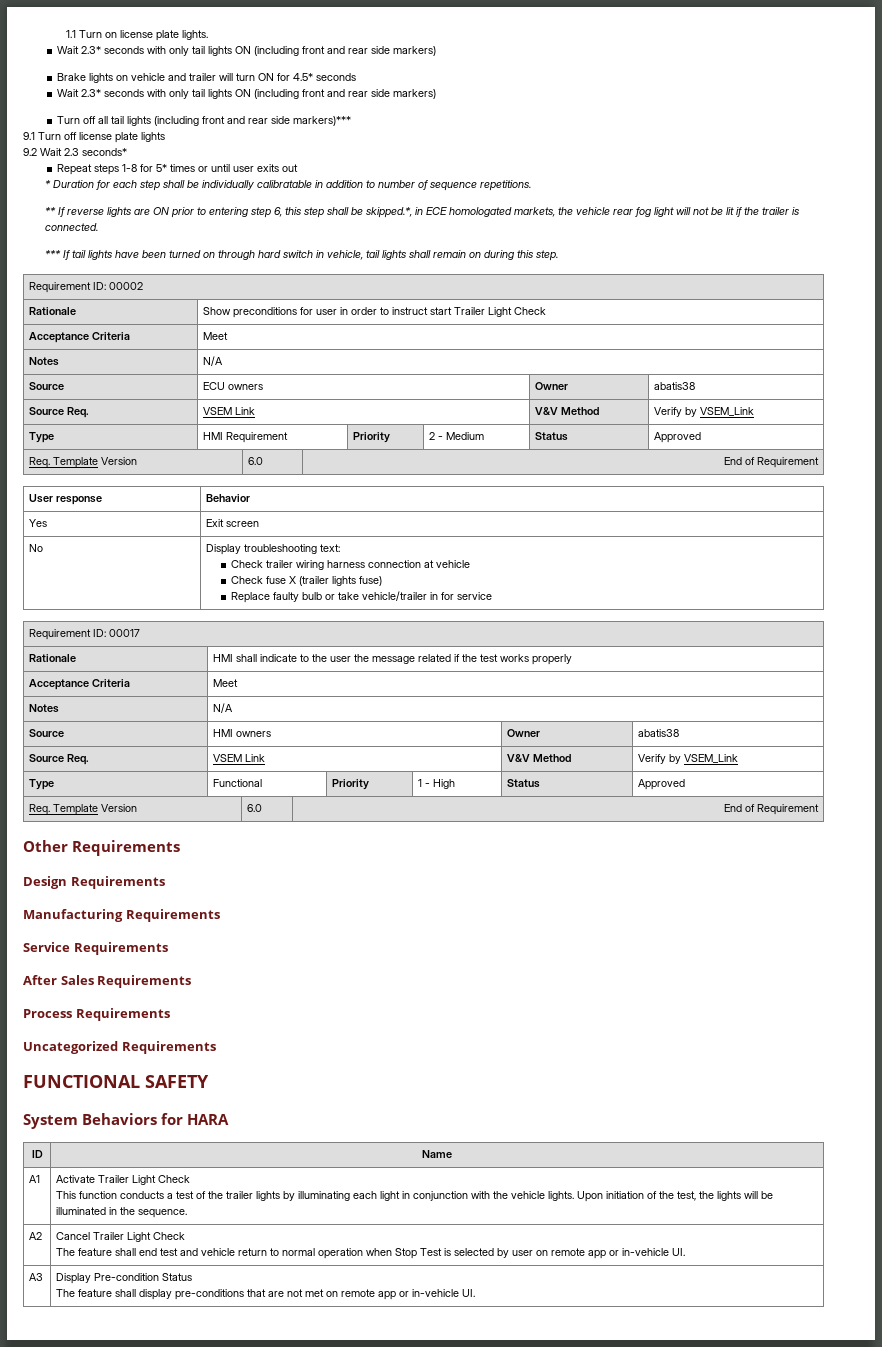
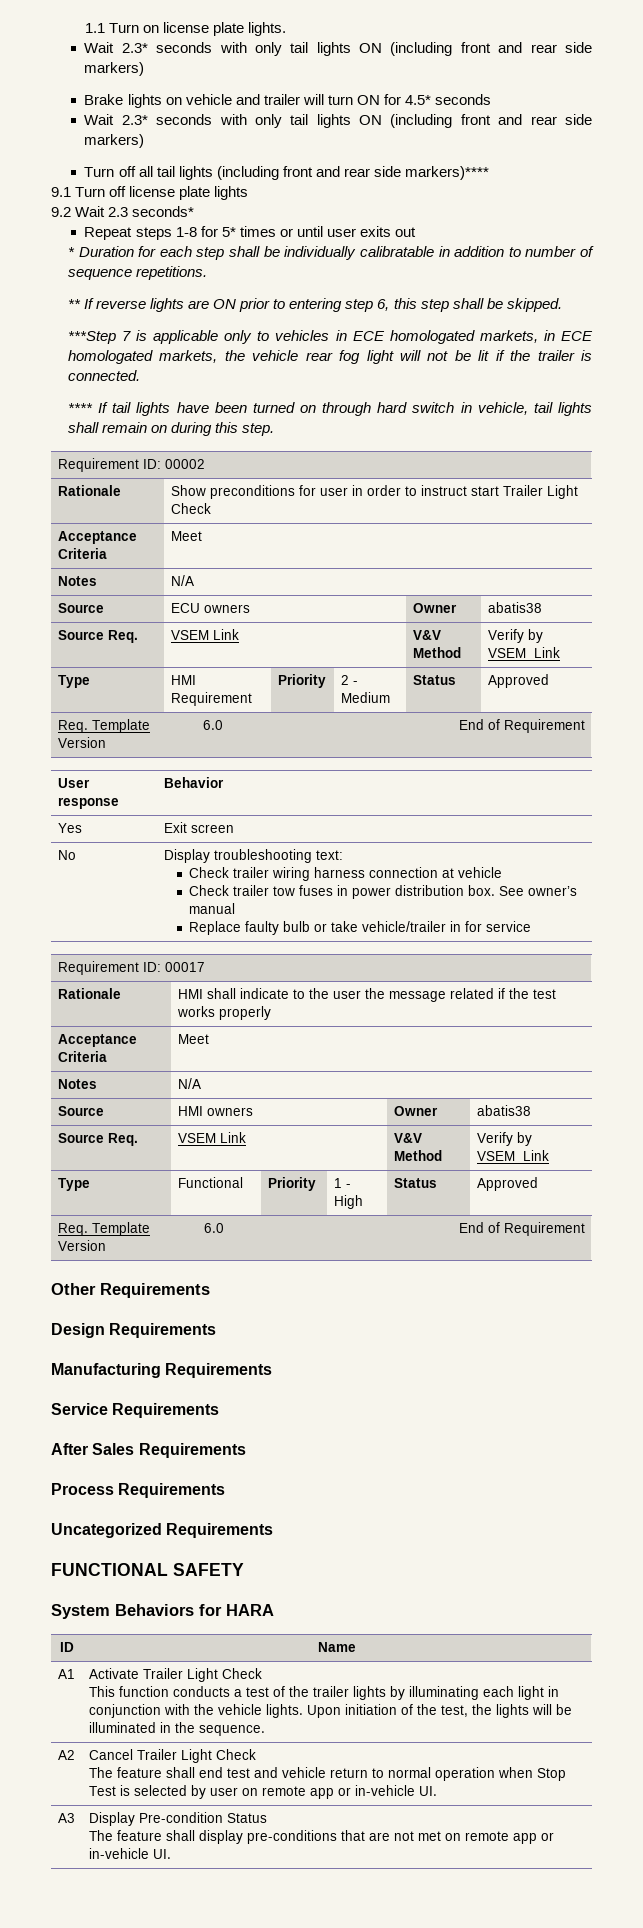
[292,116,351,126] markers)*** -> [404,166,489,180] markers)****
[365,207,412,218] skipped.*, -> [506,298,562,312] [67,330,538,344] skipped. // ***Step 7 is applicable only to vehicles in ECE homologated markets,
[44,250,61,258] *** -> [67,403,93,413] ****
[266,576,383,586] fuse X (trailer lights fuse) -> [232,885,577,899] [188,903,235,914] trailer tow fuses in power distribution box. See owner’s manual

